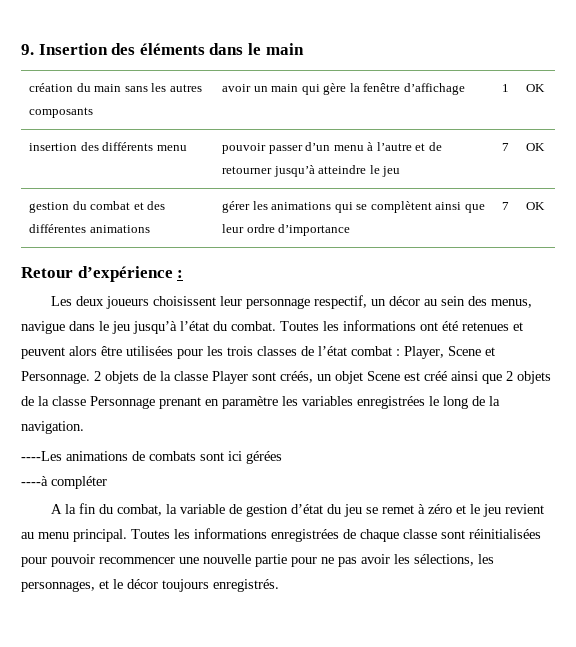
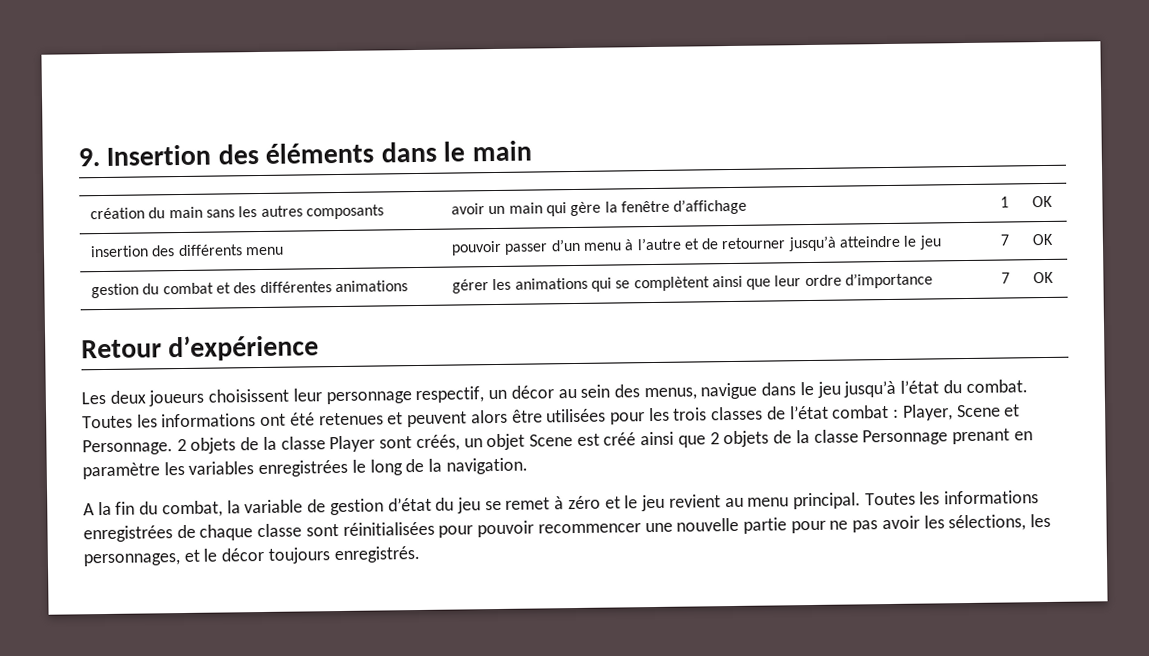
[177,270,184,278] : -> (320, 348) none
[21,451,282,464] [21,476,107,489] // ----Les animations de combats sont ici gérées // ----à compléter -> (528, 466) none

